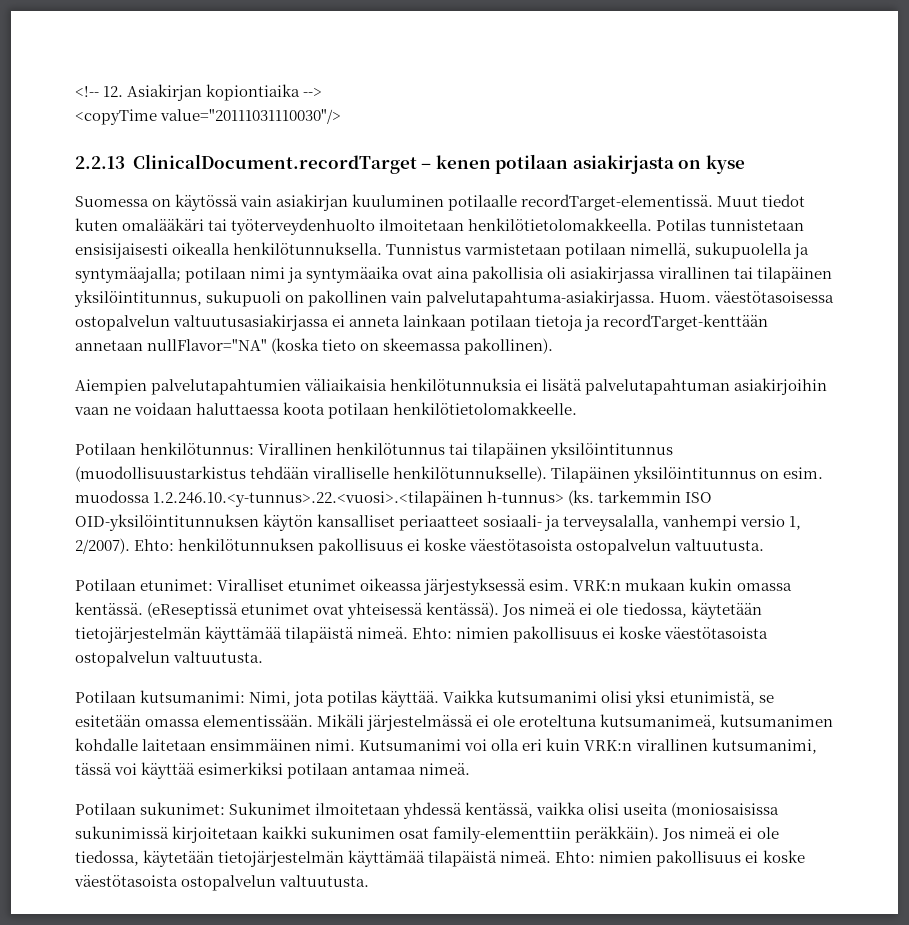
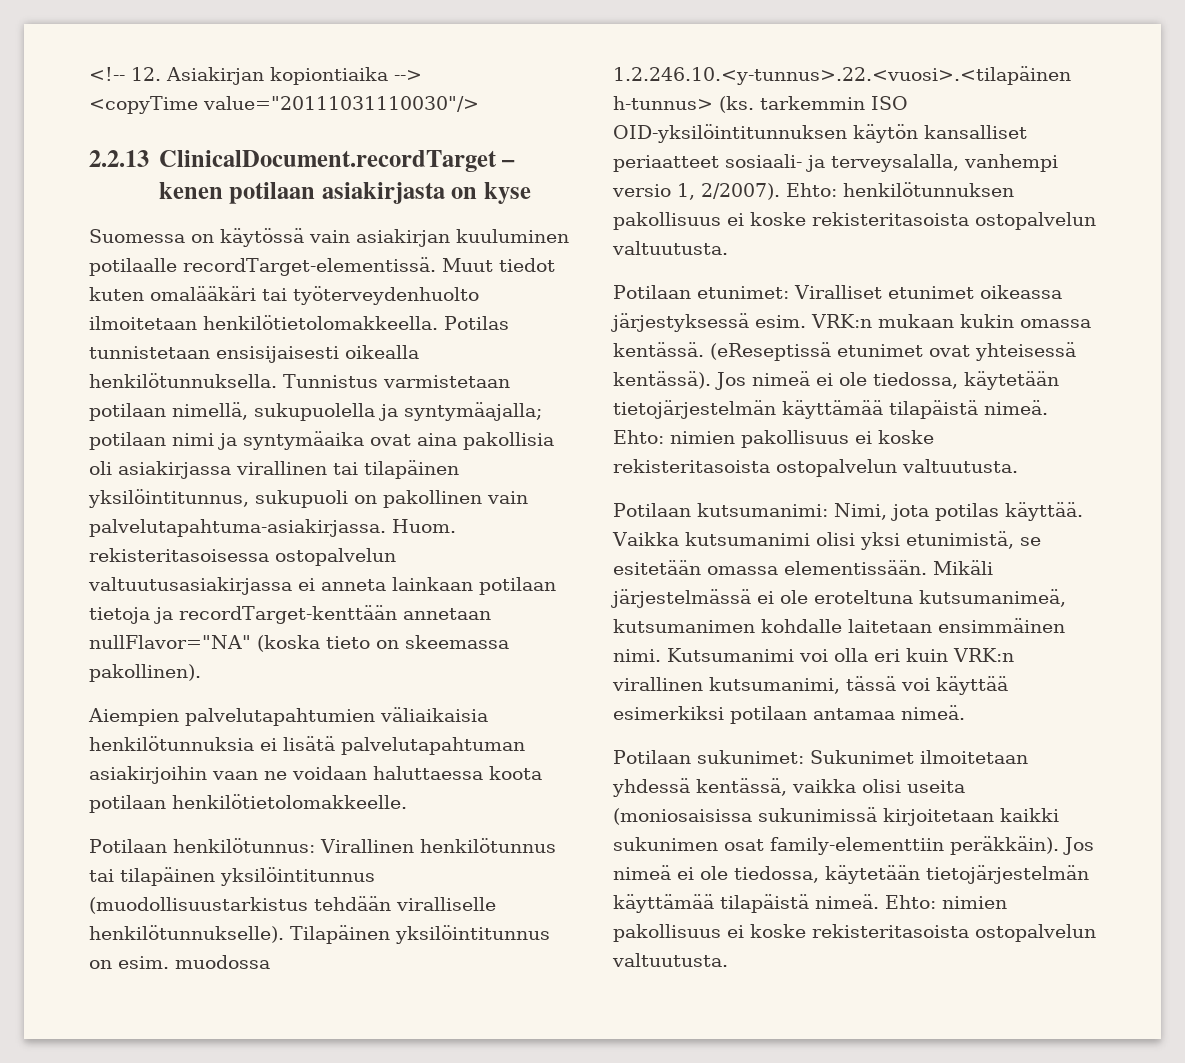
[714,291,835,303] väestötasoisessa -> [89,548,269,562] rekisteritasoisessa
[469,539,574,551] väestötasoista -> [812,212,969,226] rekisteritasoista
[664,627,769,639] väestötasoista -> [613,459,770,473] rekisteritasoista
[74,875,178,887] väestötasoista -> [812,924,969,938] rekisteritasoista

